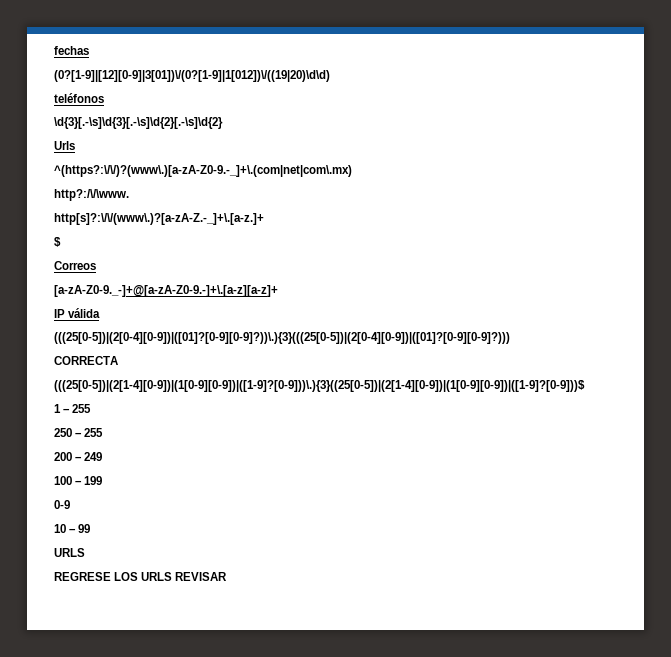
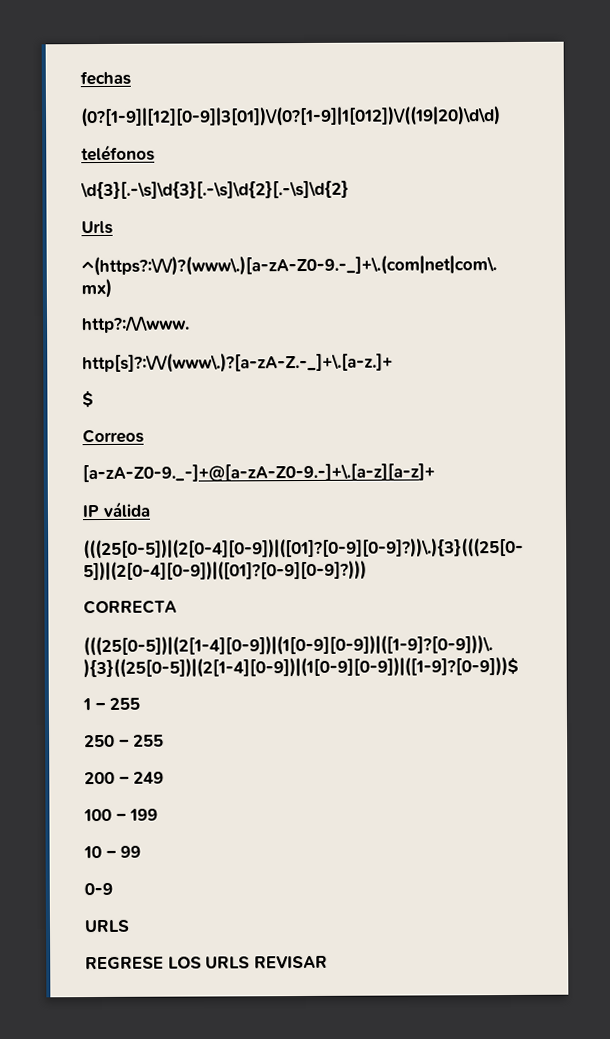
[54,500,70,509] // 0-9 -> (159, 814) none
(91, 528) none -> [84,882,113,896] // 0-9

